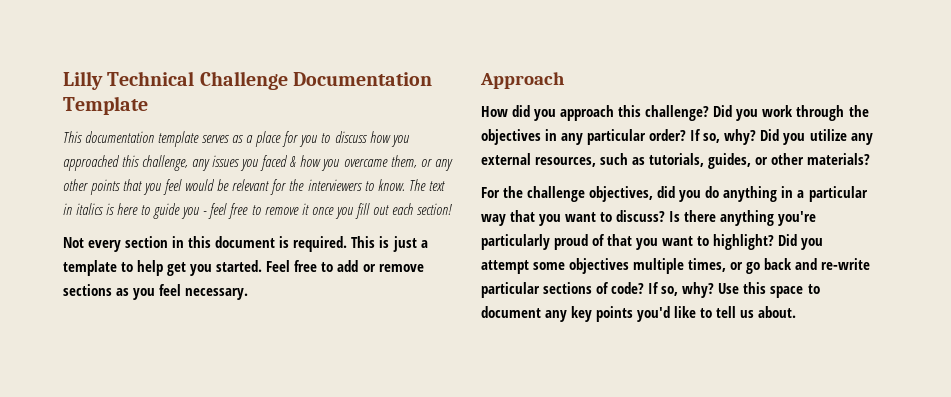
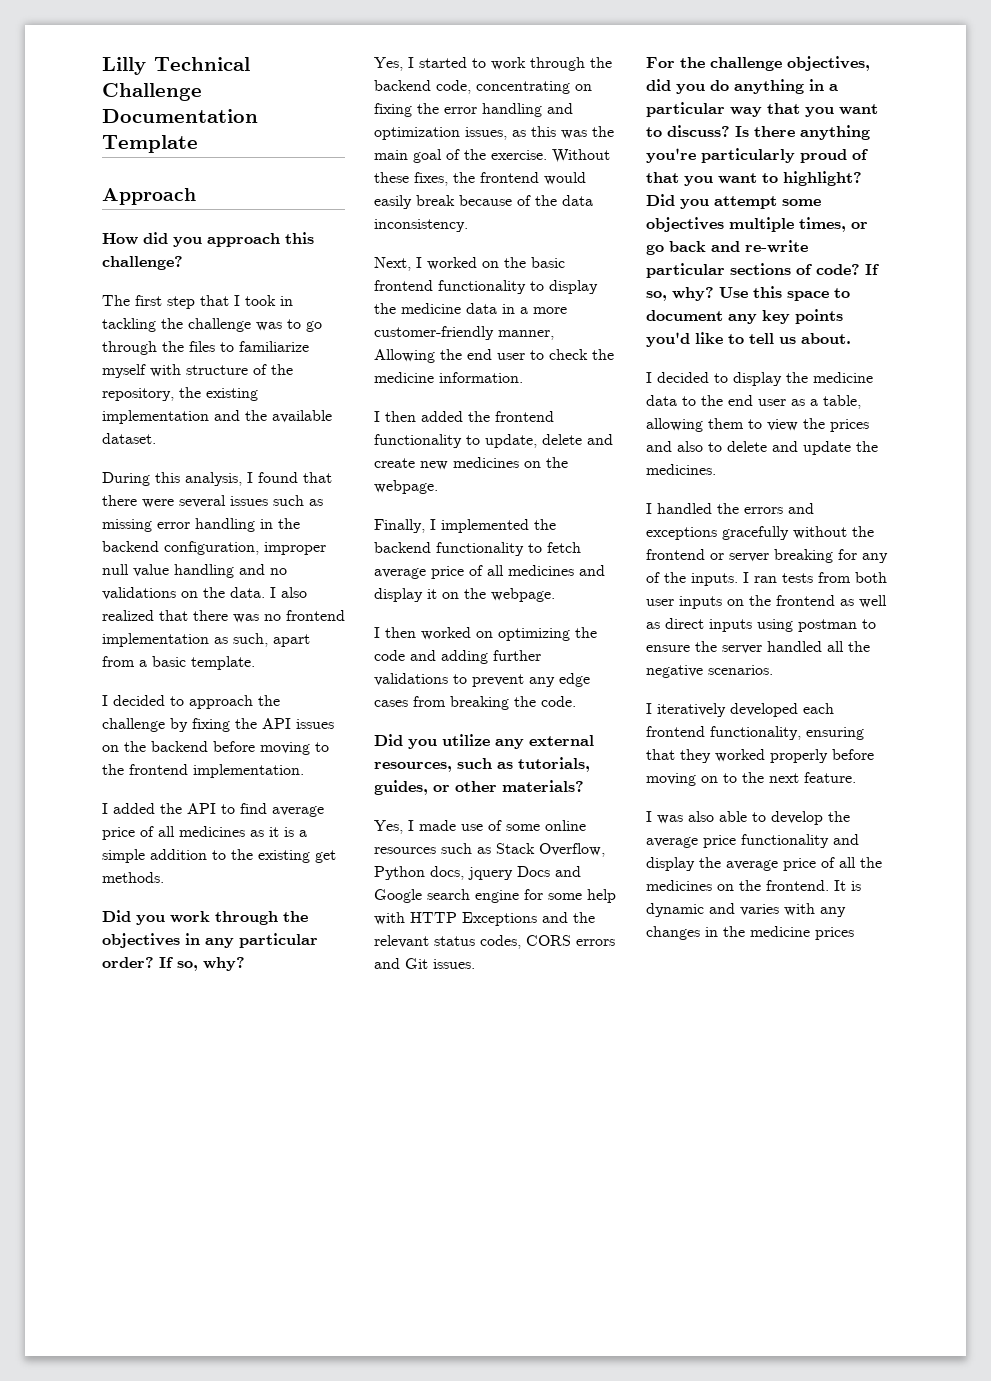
[63,131,410,147] [63,155,453,171] [63,179,445,195] [63,203,452,219] [63,236,428,252] [63,260,424,276] [63,284,249,300] // This documentation template serves as a place for you to discuss how you approached this challenge, any issues you faced & how you overcame them, or any other points that you feel would be relevant for the interviewers to know. The text in italics is here to guide you - feel free to remove it once you fill out each section! // Not every section in this document is required. This is just a template to help get you started. Feel free to add or remove sections as you feel necessary. -> (198, 144) none
(710, 113) none -> [102,295,293,309] [102,318,322,332] [102,341,309,355] [102,364,293,378] [102,387,258,401] [102,410,332,424] [102,433,156,444] [102,472,332,486] [102,495,323,508] [102,518,300,532] [102,541,326,555] [102,564,287,578] [102,587,307,600] [102,610,345,623] [102,633,310,647] [102,656,255,670] [102,695,280,709] [102,718,334,732] [102,741,329,755] [102,764,304,778] [102,803,324,817] [102,826,307,840] [102,849,336,863] [102,872,164,883] // The first step that I took in tackling the challenge was to go through the files to familiarize myself with structure of the repository, the existing implementation and the available dataset. // During this analysis, I found that there were several issues such as missing error handling in the backend configuration, improper null value handling and no validations on the data. I also realized that there was no frontend implementation as such, apart from a basic template. // I decided to approach the challenge by fixing the API issues on the backend before moving to the frontend implementation. // I added the API to find average price of all medicines as it is a simple addition to the existing get methods. //
(757, 137) none -> [374,57,612,71] [374,80,592,94] [374,103,573,117] [374,126,614,140] [374,149,610,163] [374,172,586,186] [374,195,593,209] [374,219,468,232] [374,257,565,271] [374,280,598,294] [374,303,567,314] [374,326,554,340] [374,349,614,363] [374,372,523,383] [374,411,554,422] [374,434,613,448] [374,457,568,470] [374,480,438,494] [374,519,556,533] [374,542,581,556] [374,565,605,579] [374,588,555,602] [374,627,597,641] [374,650,541,664] [374,673,590,687] [374,696,576,710] // Yes, I started to work through the backend code, concentrating on fixing the error handling and optimization issues, as this was the main goal of the exercise. Without these fixes, the frontend would easily break because of the data inconsistency. // Next, I worked on the basic frontend functionality to display the medicine data in a more customer-friendly manner, Allowing the end user to check the medicine information. // I then added the frontend functionality to update, delete and create new medicines on the webpage. // Finally, I implemented the backend functionality to fetch average price of all medicines and display it on the webpage. // I then worked on optimizing the code and adding further validations to prevent any edge cases from breaking the code. //
(871, 159) none -> [374,820,586,834] [374,843,605,857] [374,866,581,880] [374,889,616,903] [374,912,595,926] [374,935,615,949] [374,958,475,969] // Yes, I made use of some online resources such as Stack Overflow, Python docs, jquery Docs and Google search engine for some help with HTTP Exceptions and the relevant status codes, CORS errors and Git issues.
(797, 312) none -> [646,372,873,386] [646,395,861,409] [646,418,869,432] [646,441,878,455] [646,464,716,475] [646,503,814,514] [646,526,874,540] [646,549,888,563] [646,572,887,586] [646,595,887,609] [646,618,876,632] [646,641,870,654] [646,665,773,678] [646,703,834,717] [646,726,864,740] [646,749,874,763] [646,772,856,786] [646,811,850,825] [646,834,859,848] [646,857,882,871] [646,880,861,891] [646,903,846,917] [646,926,854,940] // I decided to display the medicine data to the end user as a table, allowing them to view the prices and also to delete and update the medicines. // I handled the errors and exceptions gracefully without the frontend or server breaking for any of the inputs. I ran tests from both user inputs on the frontend as well as direct inputs using postman to ensure the server handled all the negative scenarios. // I iteratively developed each frontend functionality, ensuring that they worked properly before moving on to the next feature. // I was also able to develop the average price functionality and display the average price of all the medicines on the frontend. It is dynamic and varies with any changes in the medicine prices

